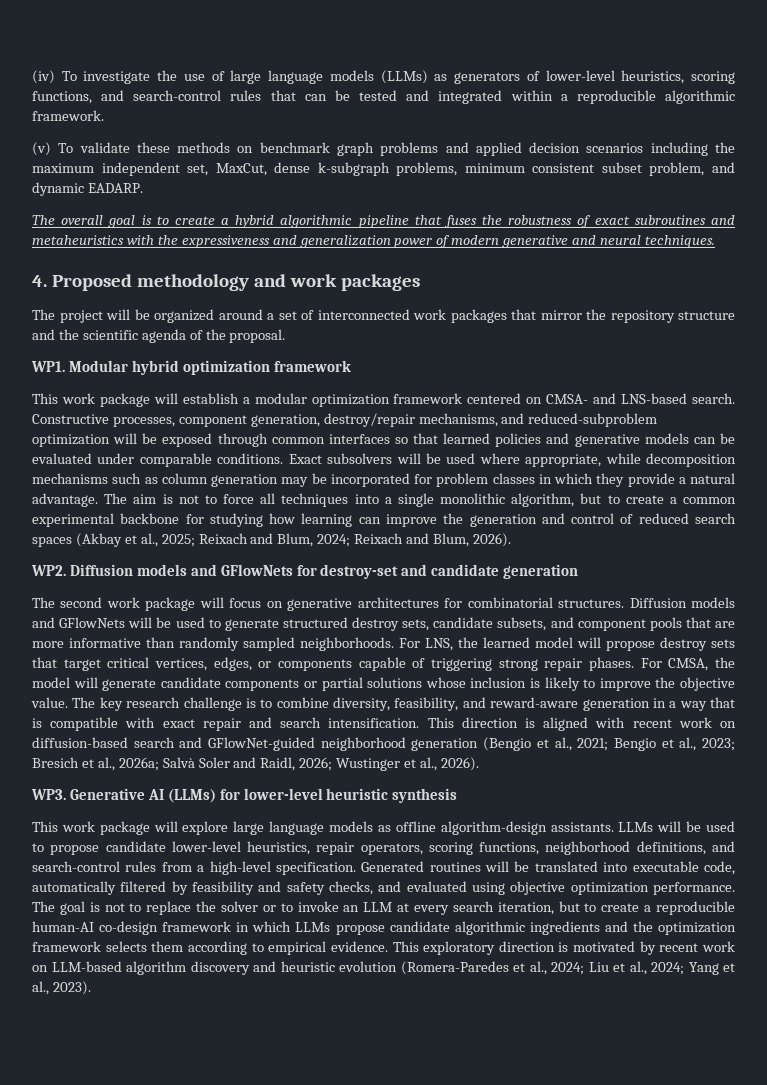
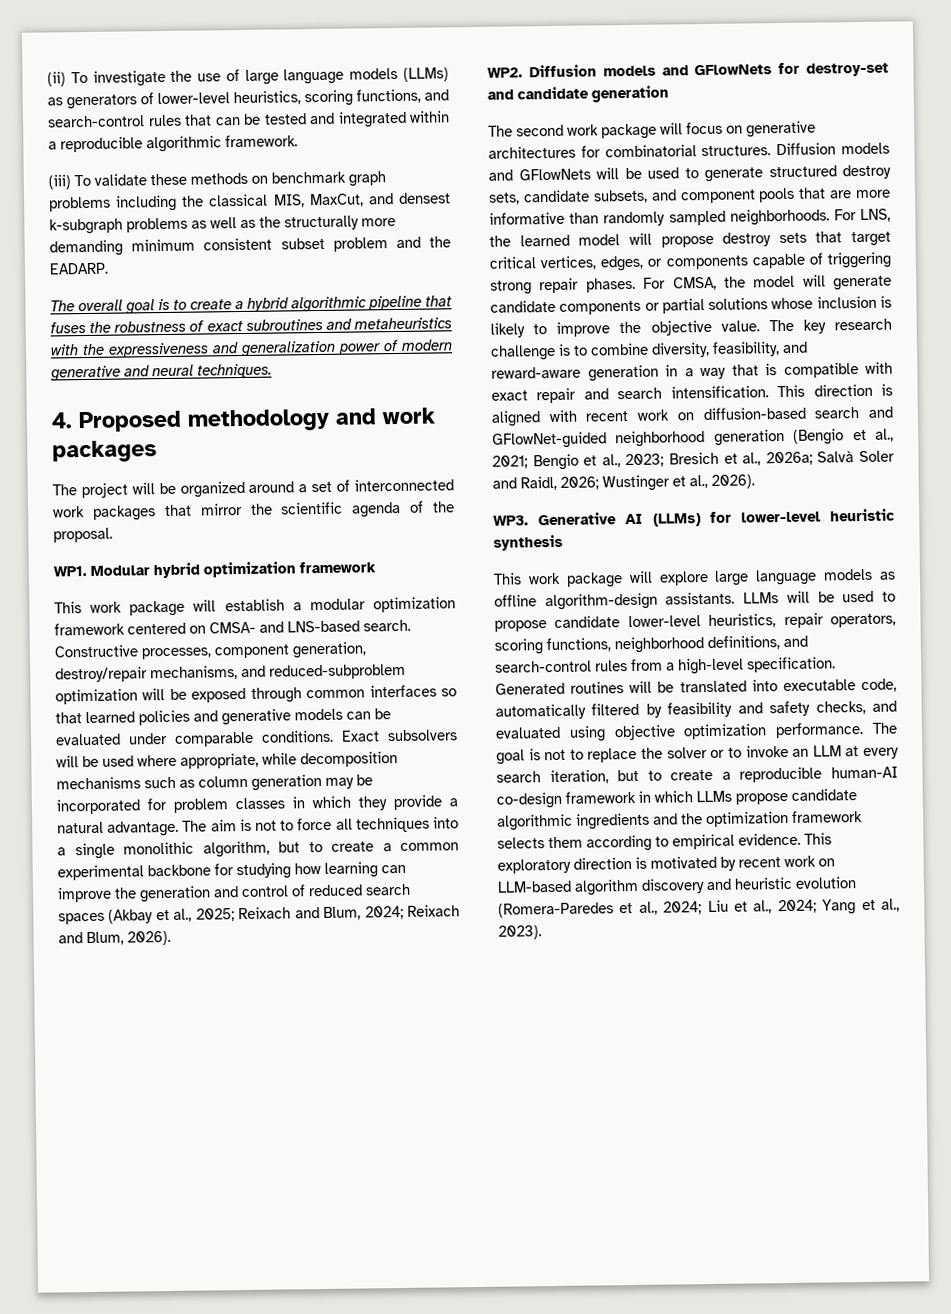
[32,70,55,84] (iv) -> [47,71,66,87] (ii)
[32,142,51,156] (v) -> [48,174,71,190] (iii)
[445,142,736,156] [32,162,735,176] [32,182,84,196] and applied decision scenarios including the maximum independent set, MaxCut, dense k-subgraph problems, minimum consistent subset problem, and dynamic -> [116,192,452,212] [49,215,396,235] [49,236,452,257] including the classical MIS, MaxCut, and densest k-subgraph problems as well as the structurally more demanding minimum consistent subset problem and the
[610,310,735,323] [32,329,79,340] repository structure and the -> (273, 509) none

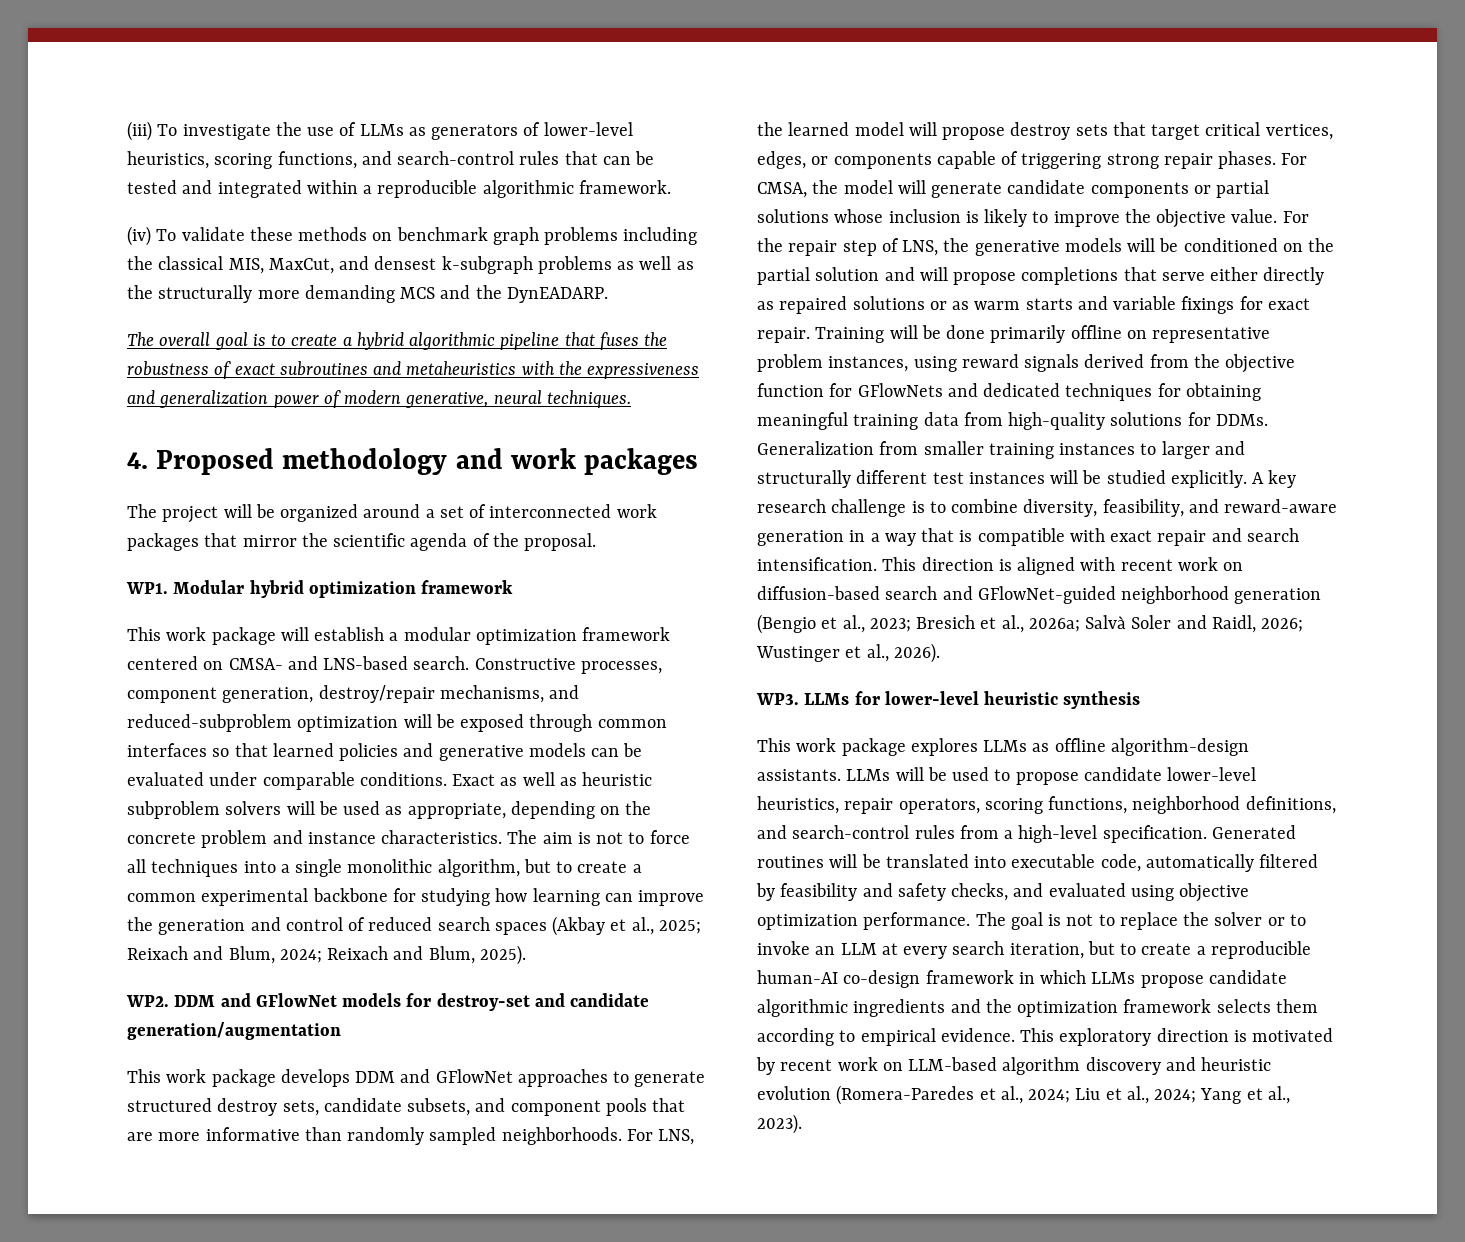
[47,71,66,87] (ii) -> [127,121,152,141] (iii)
[244,67,449,85] large language models (LLMs) -> [359,124,404,136] LLMs
[48,174,71,190] (iii) -> [127,226,151,246] (iv)
[131,236,452,252] [49,262,109,275] minimum consistent subset problem and the EADARP. -> [400,285,608,303] MCS and the DynEADARP.
[50,365,150,382] generative and -> [405,392,489,408] generative,
[387,729,458,742] [56,751,398,769] [56,773,373,791] [56,794,458,815] [57,820,180,837] subsolvers will be used where appropriate, while decomposition mechanisms such as column generation may be incorporated for problem classes in which they provide a natural advantage. -> [500,772,653,786] [127,801,652,819] [127,830,503,848] as well as heuristic subproblem solvers will be used as appropriate, depending on the concrete problem and instance characteristics.
[127,930,171,946] 2026). -> [479,945,526,965] 2025).
[528,62,889,78] [487,85,669,103] [488,120,816,140] [488,142,890,159] [488,167,679,181] Diffusion models and GFlowNets for destroy-set and candidate generation // The second work package will focus on generative architectures for combinatorial structures. Diffusion models and GFlowNets will be used -> [174,993,650,1011] [127,1022,341,1040] [127,1069,608,1087] DDM and GFlowNet models for destroy-set and candidate generation/augmentation // This work package develops DDM and GFlowNet approaches
[768,319,794,332] The -> [1282,211,1309,223] [757,238,1335,256] [757,267,1325,285] [757,296,1310,314] [757,325,1271,343] [757,354,1296,373] [757,383,1261,401] [757,412,1268,430] [757,441,1245,459] [757,470,1265,488] For the repair step of LNS, the generative models will be conditioned on the partial solution and will propose completions that serve either directly as repaired solutions or as warm starts and variable fixings for exact repair. Training will be done primarily offline on representative problem instances, using reward signals derived from the objective function for GFlowNets and dedicated techniques for obtaining meaningful training data from high-quality solutions for DDMs. Generalization from smaller training instances to larger and structurally different test instances will be studied explicitly. A
[492,453,621,471] 2021; Bengio et al., -> (865, 624) none
[538,512,701,527] Generative AI (LLMs) -> [804,693,850,705] LLMs
[628,568,874,586] will explore large language models -> [910,738,1028,756] explores LLMs

